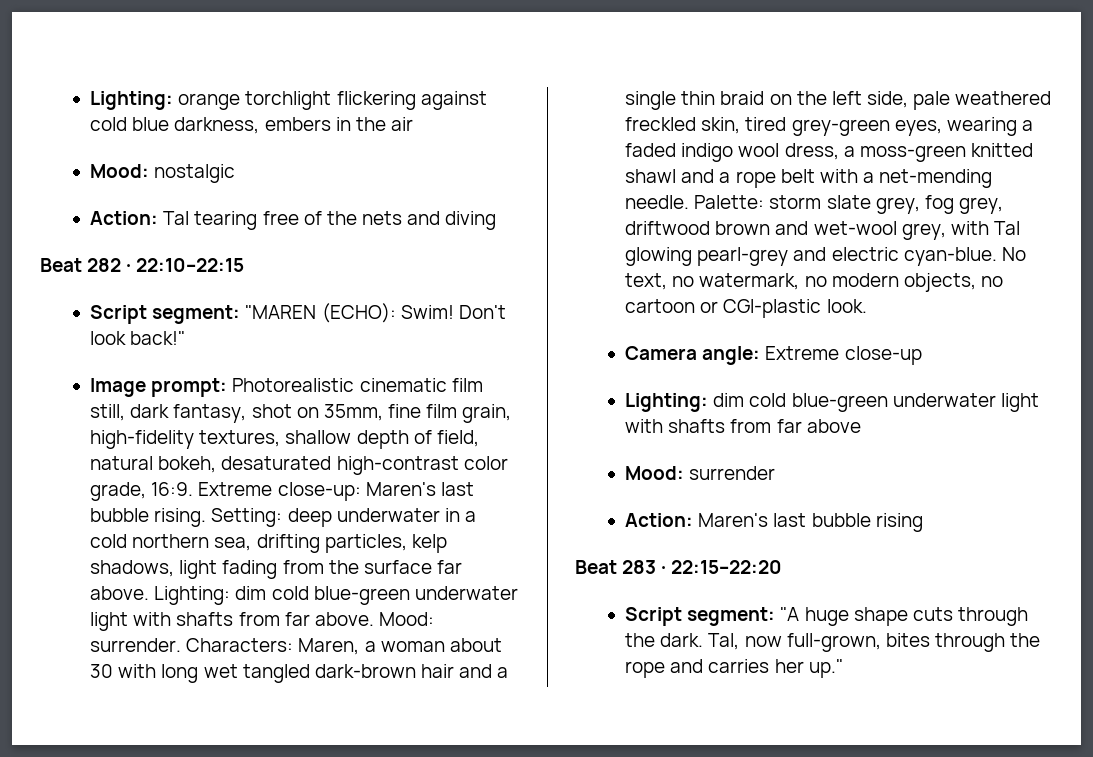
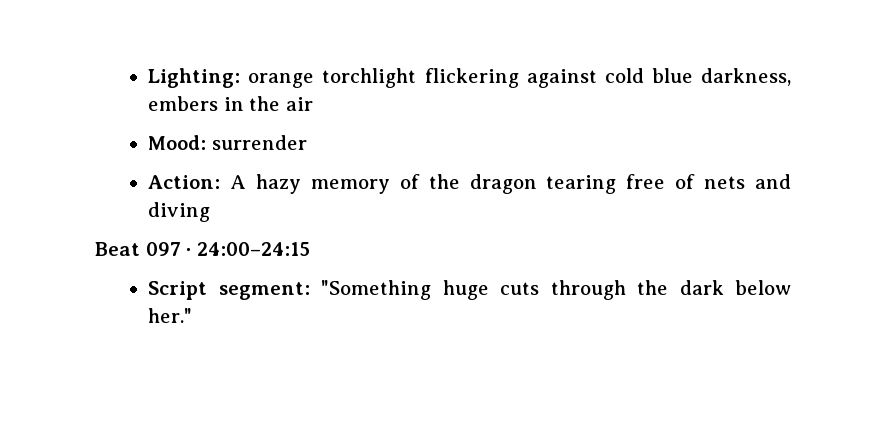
[154,164,236,183] [90,211,190,225] nostalgic // Action: Tal -> [211,135,307,150] [148,174,537,194] surrender // Action: A hazy memory of the dragon
[326,211,357,225] the -> (696, 181) none
[87,258,245,272] [90,303,506,324] [90,331,186,345] [90,378,483,397] [90,404,512,423] [90,430,479,449] [90,456,508,475] [90,482,474,501] [90,508,476,527] [90,534,447,553] [90,560,462,579] [90,586,518,605] [90,612,434,631] [90,638,502,655] [90,664,509,683] [625,91,1052,110] [625,117,1033,136] [625,143,1033,162] [625,169,993,188] [625,195,1003,214] [625,221,1020,240] [625,247,1026,266] [625,273,1003,292] [625,299,867,318] [625,346,922,365] [625,393,1039,412] [625,419,861,433] [625,466,776,480] [625,513,923,532] [575,560,783,574] [625,607,1028,626] [625,633,1041,652] [625,659,843,678] 282 · 22:10–22:15 // Script segment: "MAREN (ECHO): Swim! Don't look back!" // Image prompt: Photorealistic cinematic film still, dark fantasy, shot on 35mm, fine film grain, high-fidelity textures, shallow depth of field, natural bokeh, desaturated high-contrast color grade, 16:9. Extreme close-up: Maren's last bubble rising. Setting: deep underwater in a cold northern sea, drifting particles, kelp shadows, light fading from the surface far above. Lighting: dim cold blue-green underwater light with shafts from far above. Mood: surrender. Characters: Maren, a woman about 30 with long wet tangled dark-brown hair and a single thin braid on the left side, pale weathered freckled skin, tired grey-green eyes, wearing a faded indigo wool dress, a moss-green knitted shawl and a rope belt with a net-mending needle. Palette: storm slate grey, fog grey, driftwood brown and wet-wool grey, with Tal glowing pearl-grey and electric cyan-blue. No text, no watermark, no modern objects, no cartoon or CGI-plastic look. // Camera angle: Extreme close-up // Lighting: dim cold blue-green underwater light with shafts from far above // Mood: surrender // Action: Maren's last bubble rising // Beat 283 · 22:15–22:20 // Script segment: "A huge shape cuts through the dark. Tal, now full-grown, bites through the rope and carries her up." -> [145,242,310,256] [148,280,791,300] [148,308,193,323] 097 · 24:00–24:15 // Script segment: "Something huge cuts through the dark below her."

